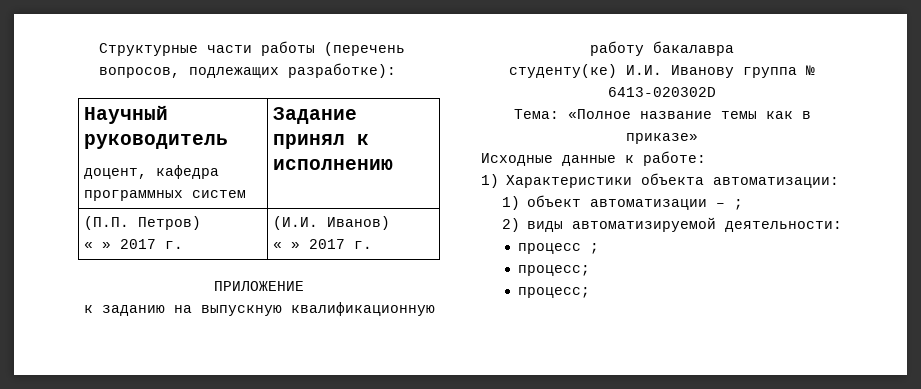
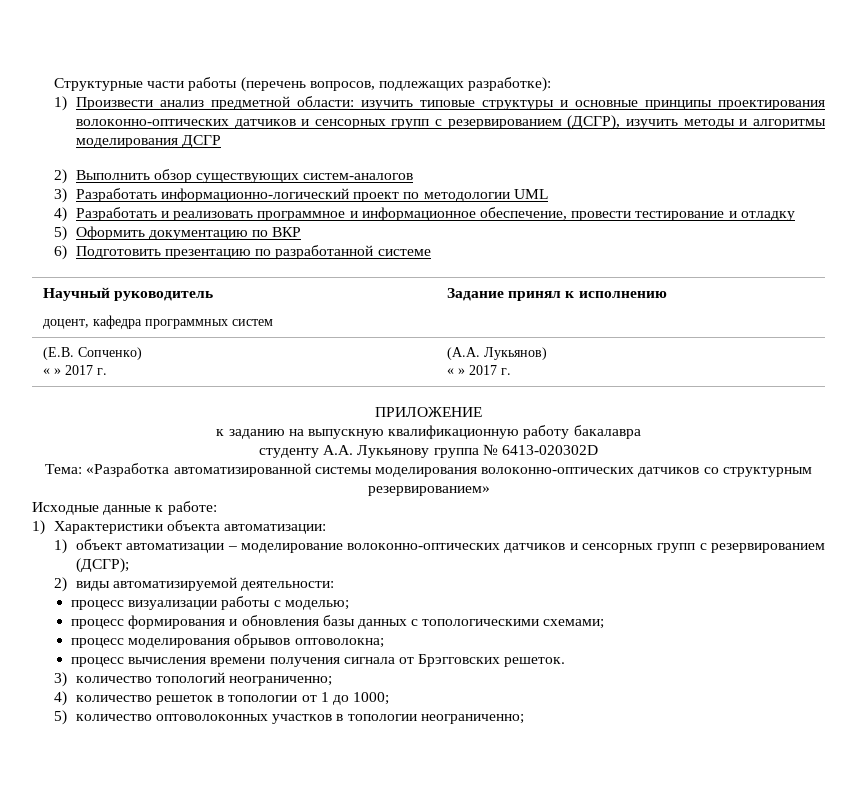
(397, 70) none -> [53,96,826,111] [75,115,826,130] [75,135,222,148] [53,169,414,184] [53,188,548,203] [53,207,795,222] [53,226,302,241] [53,245,431,260] // 1) Произвести анализ предметной области: изучить типовые структуры и основные принципы проектирования волоконно-оптических датчиков и сенсорных групп с резервированием (ДСГР), изучить методы и алгоритмы моделирования ДСГР // 2) Выполнить обзор существующих систем-аналогов // 3) Разработать информационно-логический проект по методологии UML // 4) Разработать и реализовать программное и информационное обеспечение, провести тестирование и отладку // 5) Оформить документацию по ВКР // 6) Подготовить презентацию по разработанной системе
[84,216,202,230] (П.П. Петров) -> [43,347,143,360] (Е.В. Сопченко)
[273,216,391,230] (И.И. Иванов) -> [447,347,548,360] (А.А. Лукьянов)
[509,64,734,78] студенту(ке) И.И. Иванову -> [259,445,430,458] студенту А.А. Лукьянову
[567,109,811,119] [626,133,698,144] «Полное название темы как в приказе» -> [86,463,812,477] [367,486,490,496] «Разработка автоматизированной системы моделирования волоконно-оптических датчиков со структурным резервированием»
[734,199,744,210] ; -> [240,543,825,553] [75,558,129,573] моделирование волоконно-оптических датчиков и сенсорных групп с резервированием (ДСГР);
[590,243,600,254] [518,265,591,276] [518,287,591,298] ; // процесс; // процесс; -> [128,596,349,610] [71,615,605,629] [71,634,384,648] [71,654,566,667] [53,672,333,687] [53,691,390,706] [53,710,524,725] визуализации работы с моделью; // процесс формирования и обновления базы данных с топологическими схемами; // процесс моделирования обрывов оптоволокна; // процесс вычисления времени получения сигнала от Брэгговских решеток. // 3) количество топологий неограниченно; // 4) количество решеток в топологии от 1 до 1000; // 5) количество оптоволоконных участков в топологии неограниченно;

